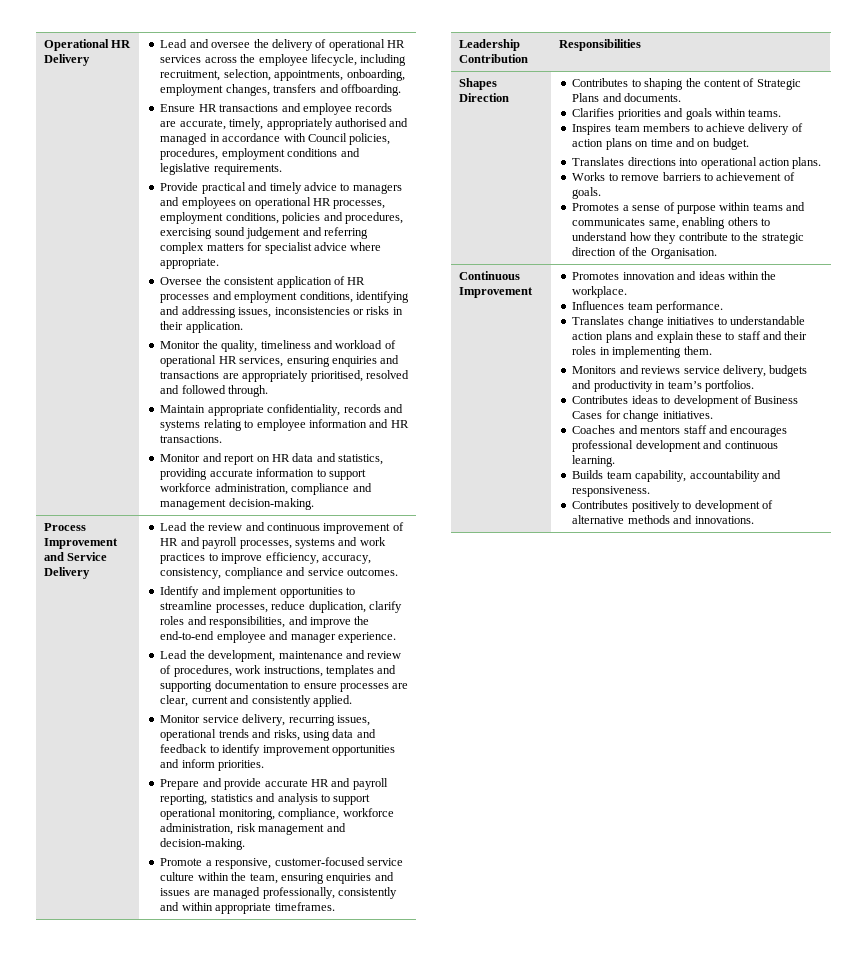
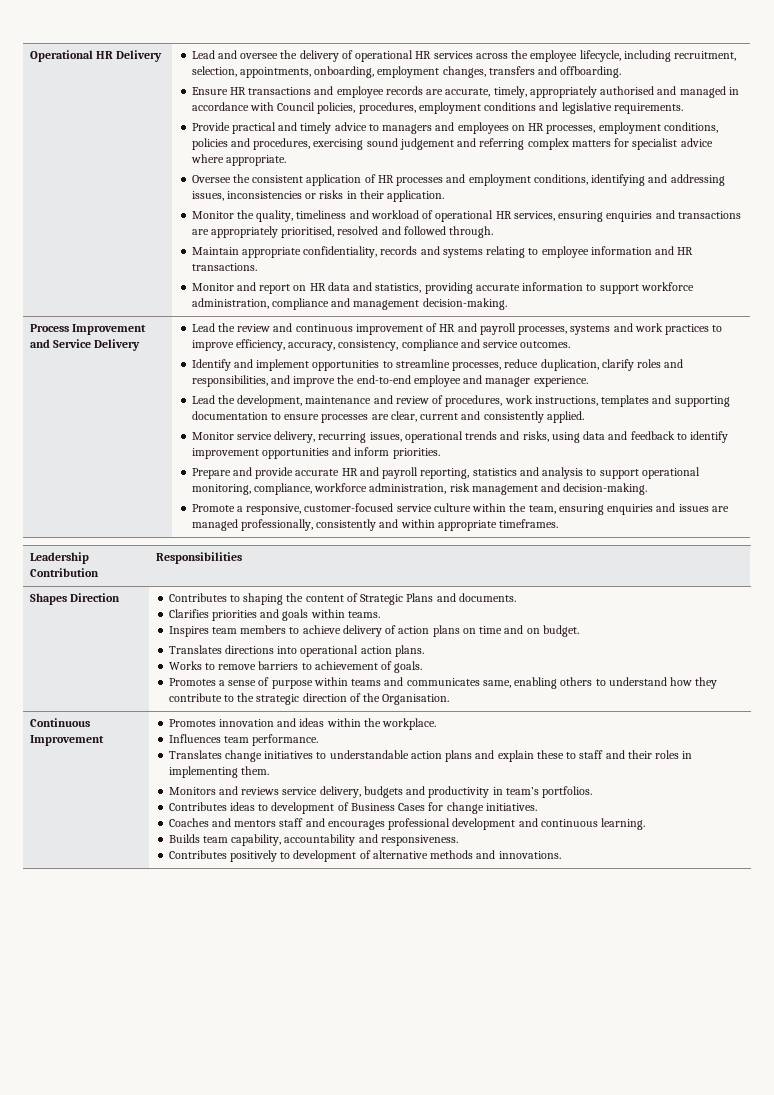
[254,197,311,209] operational -> (525, 128) none

